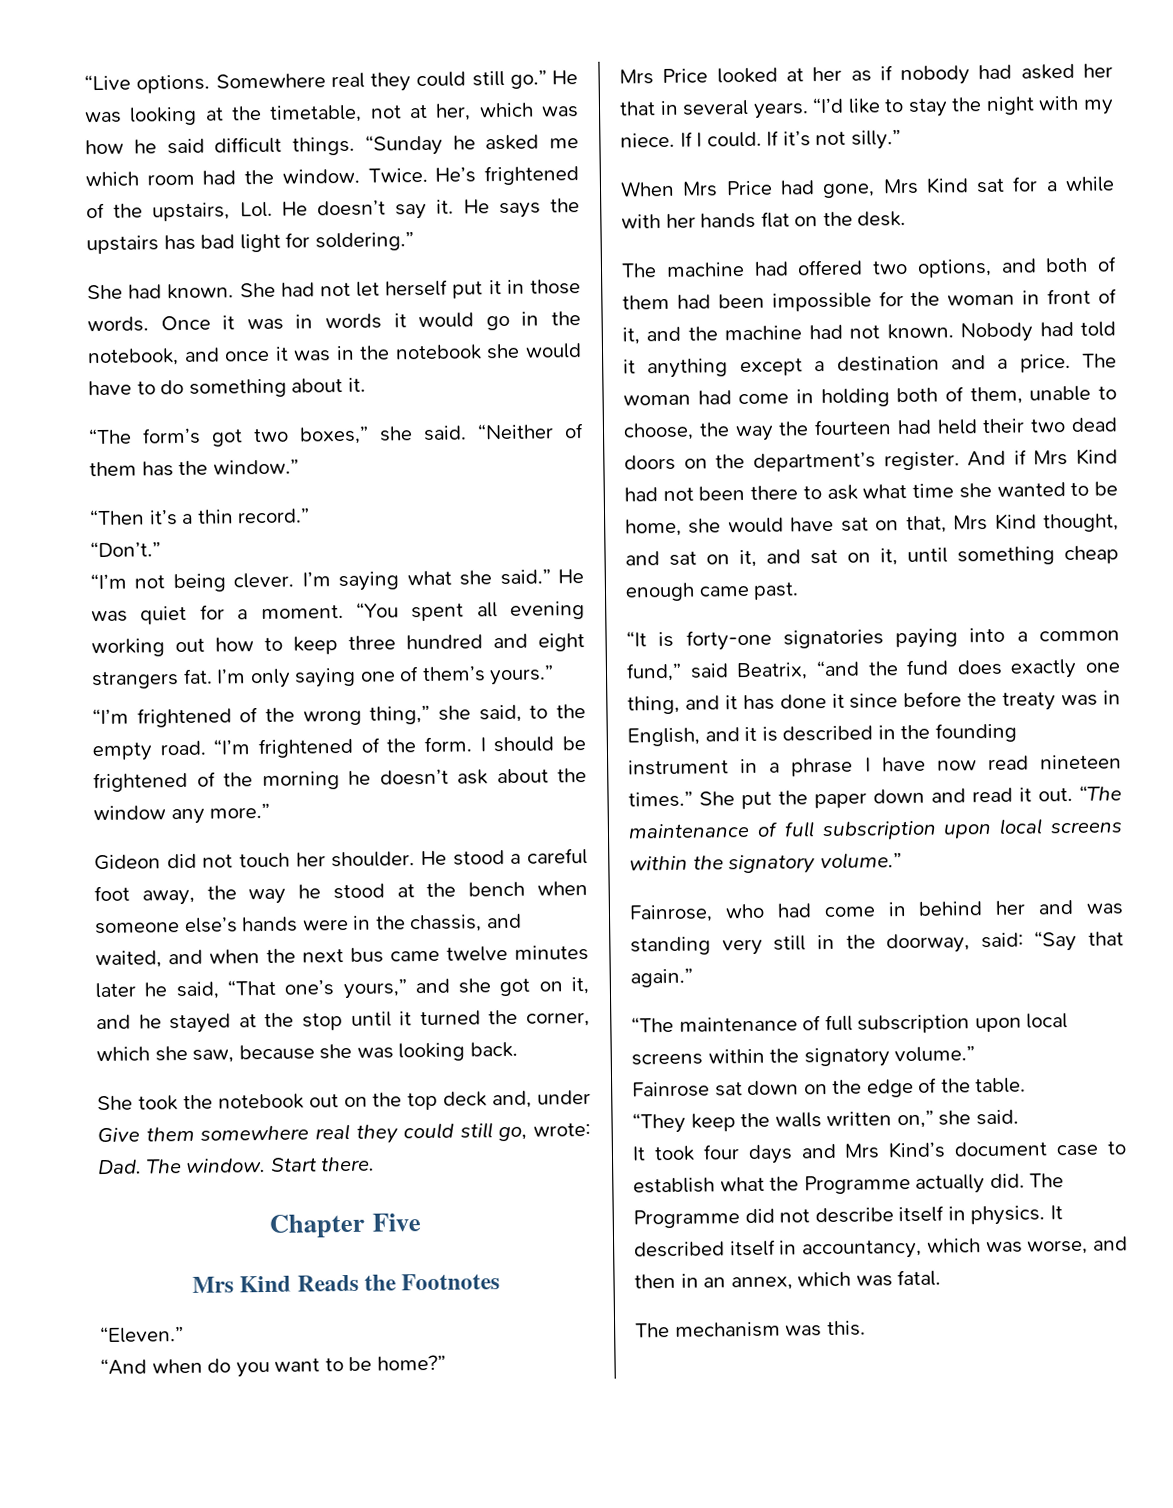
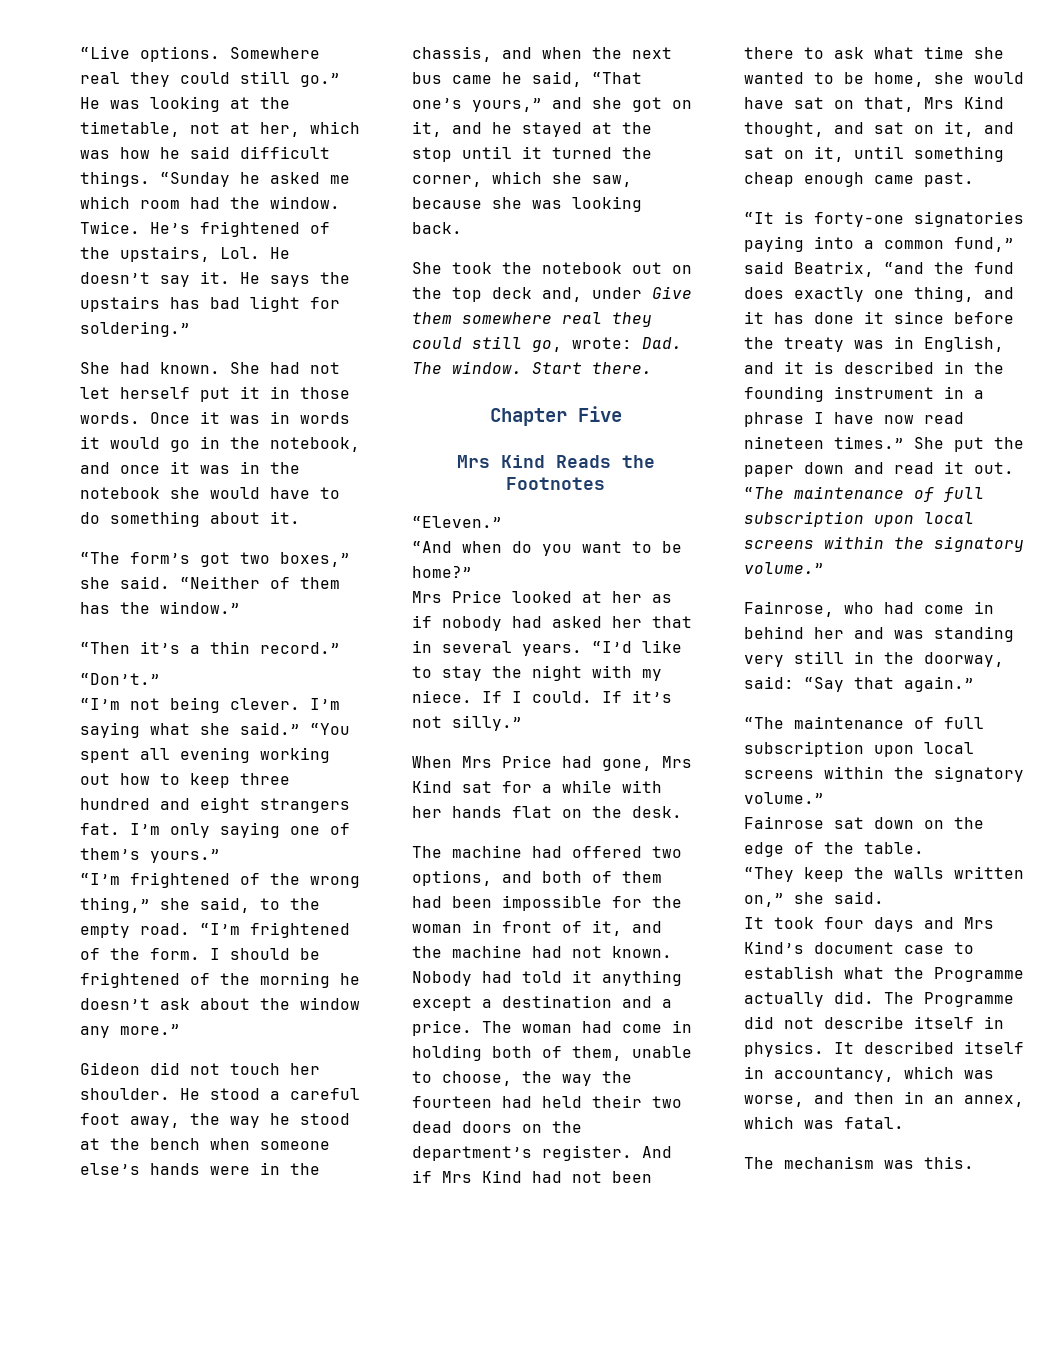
[558,569,585,584] [91,604,344,625] He was quiet for a moment. -> (300, 728) none
[95,949,203,969] waited, and -> (532, 53) none
[446,944,589,962] [95,982,136,999] twelve minutes later -> (492, 79) none

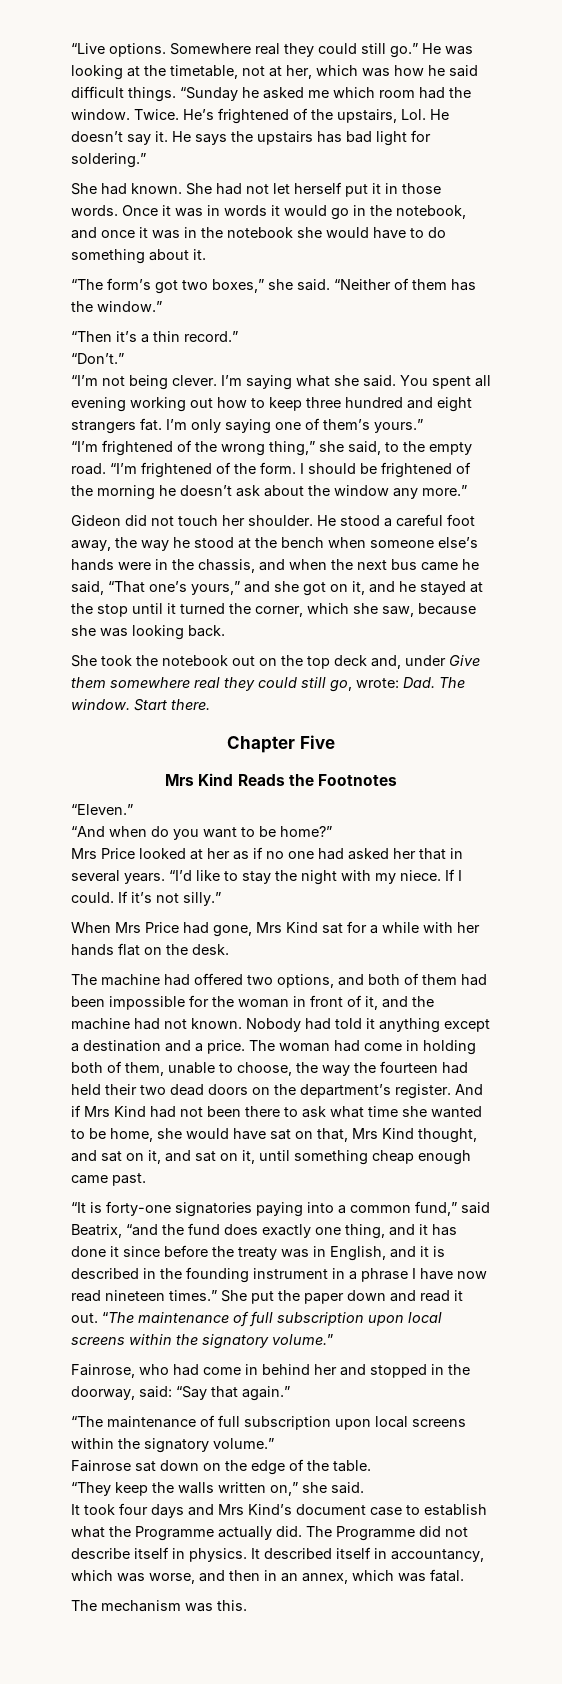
[240,722,350,735] said.” “You -> [363,375,428,387] said. You
[442,616,502,631] nobody -> [266,851,314,859] no one
[894,626,1014,642] [744,651,844,667] was standing very still -> [370,1364,427,1378] stopped

